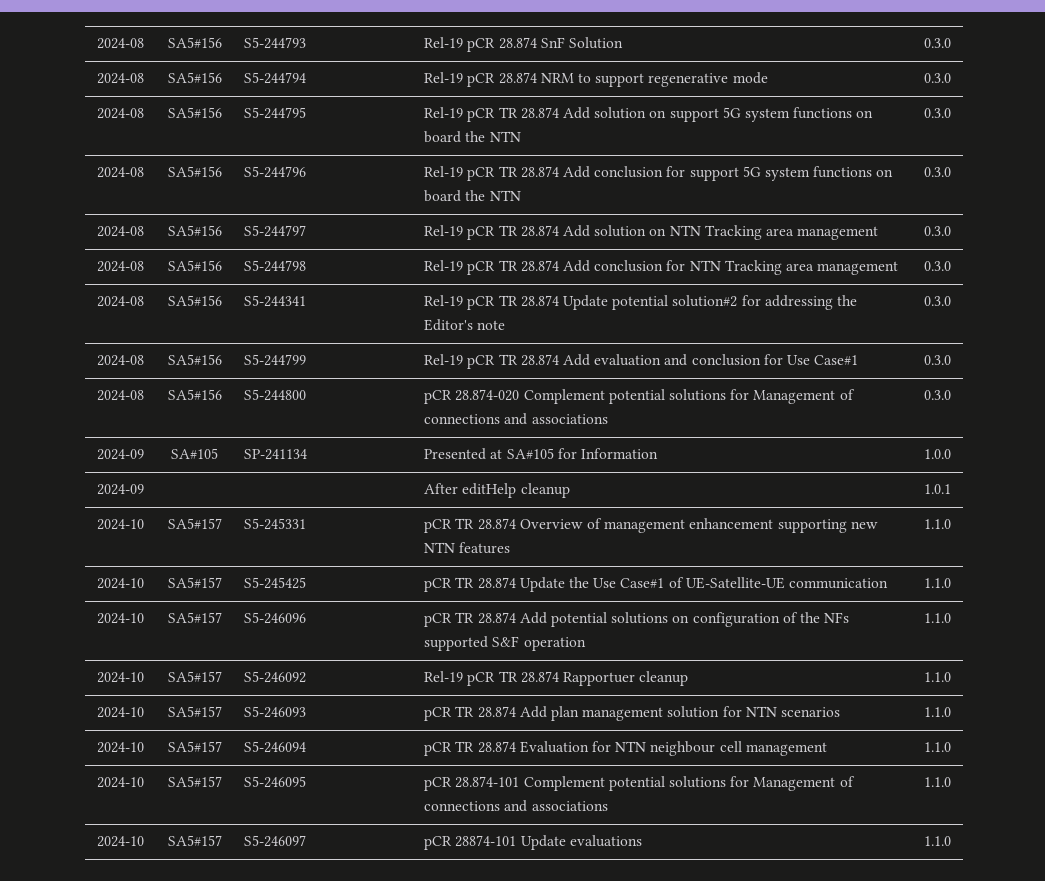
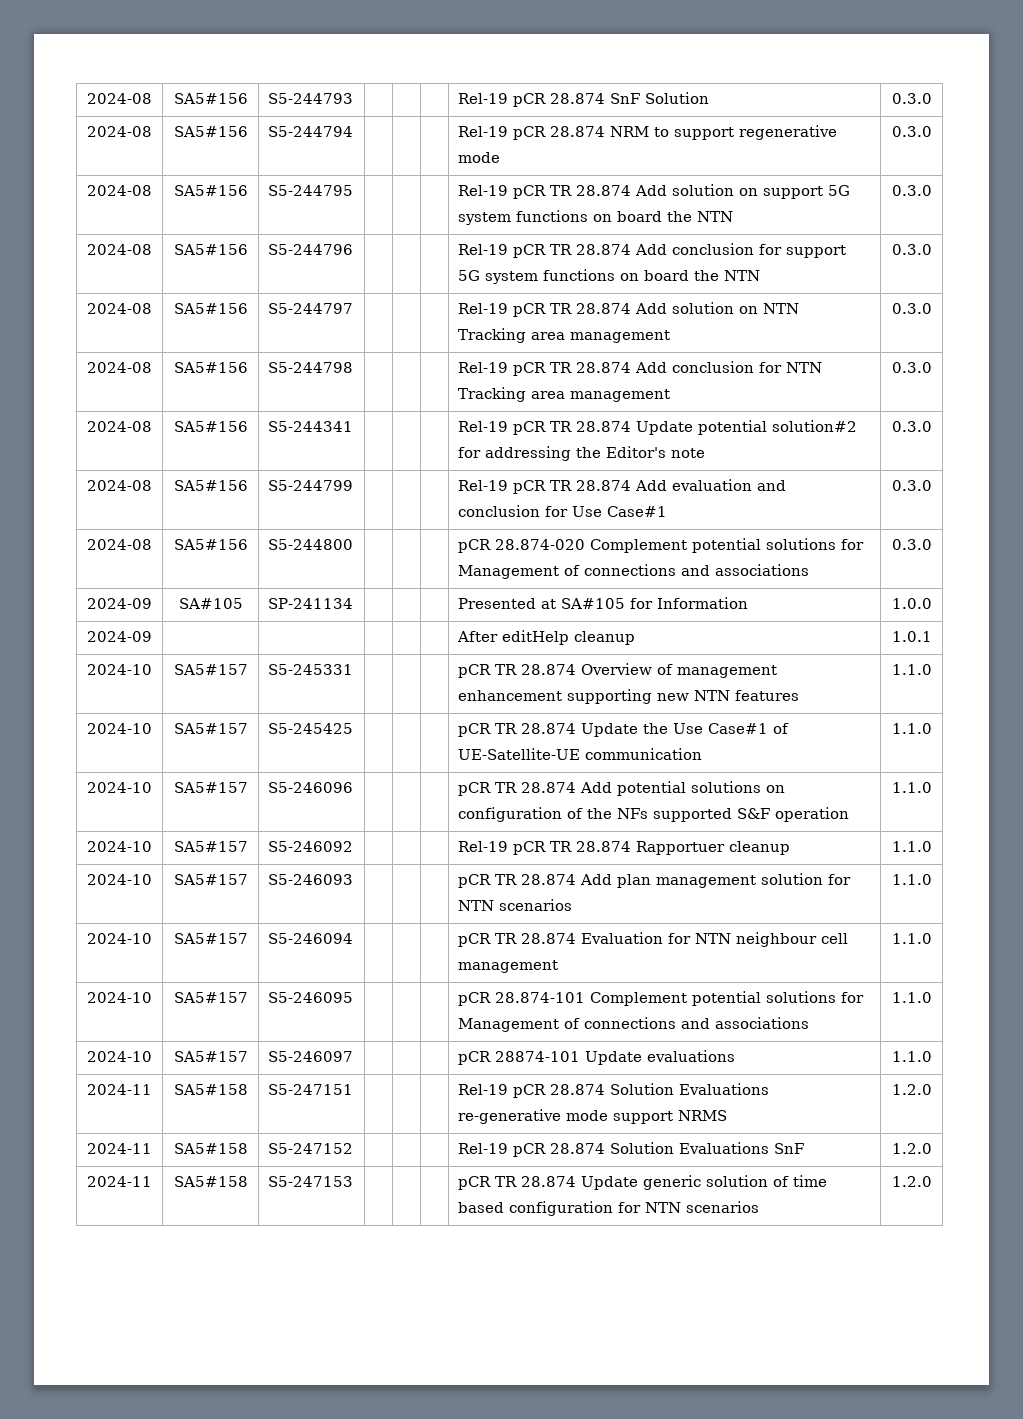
(951, 841) none -> [87,1084,152,1095] [173,1084,248,1095] [268,1084,354,1095] [458,1083,770,1098] [458,1109,728,1124] [891,1084,932,1095] [87,1143,152,1154] [173,1143,248,1154] [268,1143,354,1154] [458,1142,805,1157] [891,1143,932,1154] [87,1176,152,1187] [173,1176,248,1187] [268,1176,354,1187] [458,1175,828,1190] [458,1201,760,1216] [891,1176,932,1187] // 2024-11 | SA5#158 | S5‑247151 | | | | Rel-19 pCR 28.874 Solution Evaluations re-generative mode support NRMS | 1.2.0 // 2024-11 | SA5#158 | S5‑247152 | | | | Rel-19 pCR 28.874 Solution Evaluations SnF | 1.2.0 // 2024-11 | SA5#158 | S5‑247153 | | | | pCR TR 28.874 Update generic solution of time based configuration for NTN scenarios | 1.2.0

